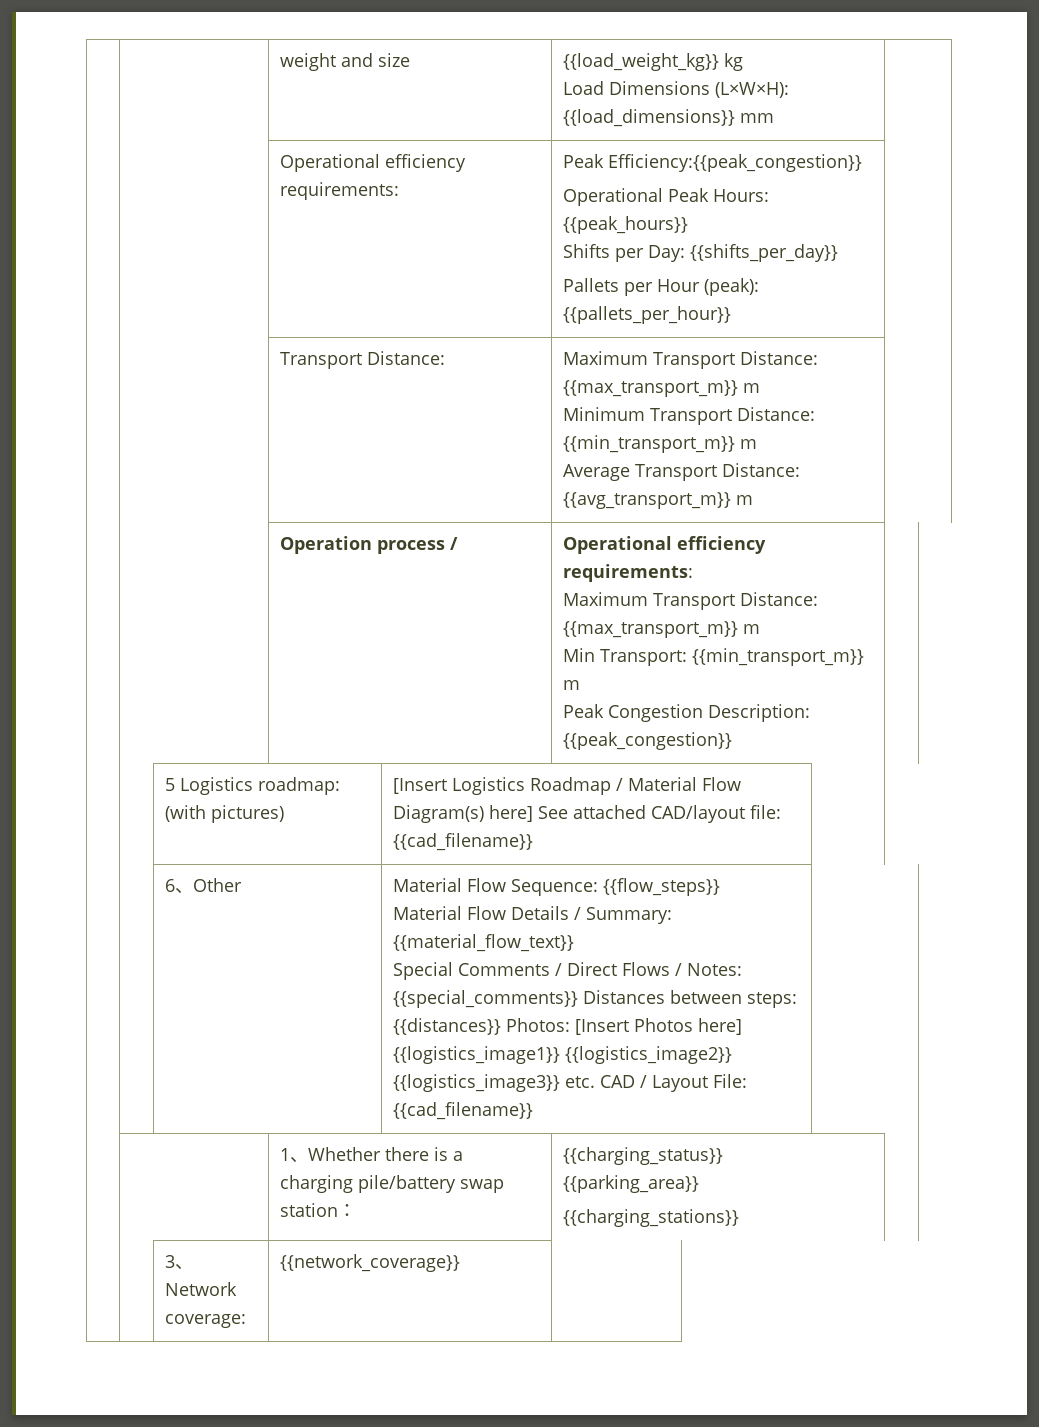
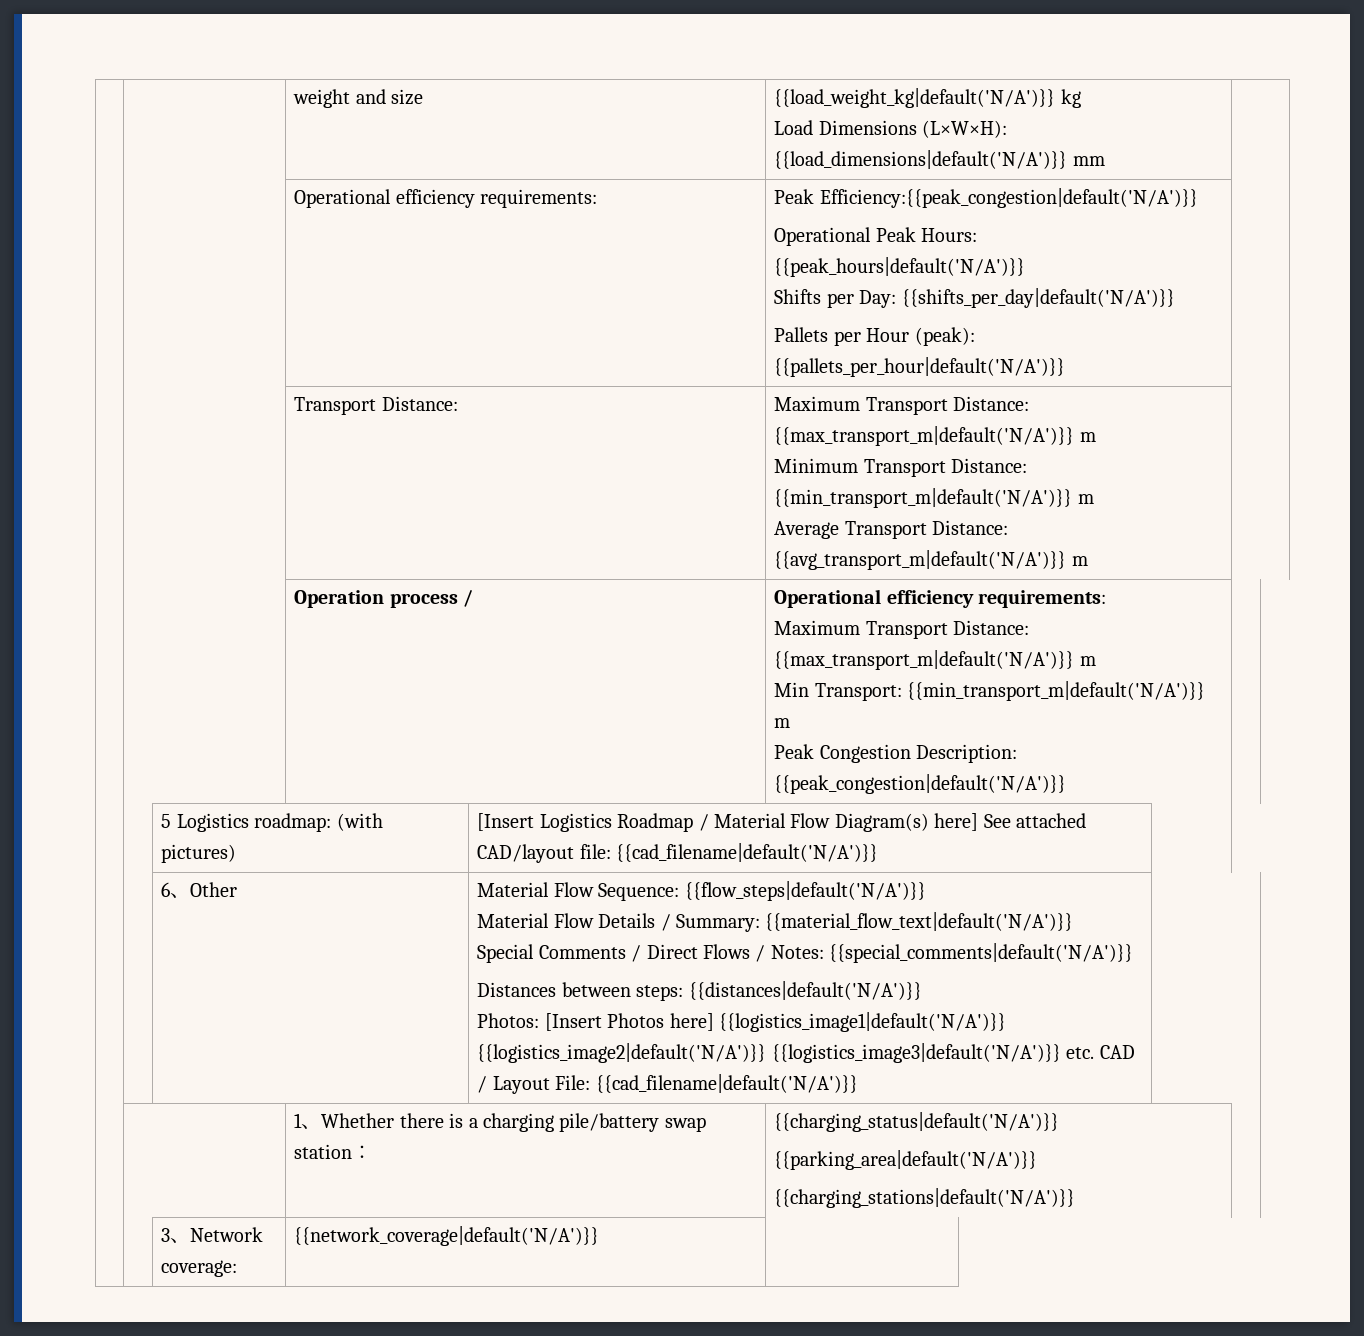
[563,53,720,71] {{load_weight_kg}} -> [774,88,1056,108] {{load_weight_kg|default('N/A')}}
[563,109,736,127] {{load_dimensions}} -> [774,150,1068,169] {{load_dimensions|default('N/A')}}
[608,154,863,172] Efficiency:{{peak_congestion}} -> [819,188,1198,208] Efficiency:{{peak_congestion|default('N/A')}}
[563,216,689,234] {{peak_hours}} -> [774,257,1026,277] {{peak_hours|default('N/A')}}
[690,244,839,262] {{shifts_per_day}} -> [901,288,1175,308] {{shifts_per_day|default('N/A')}}
[563,306,732,324] {{pallets_per_hour}} -> [774,357,1066,377] {{pallets_per_hour|default('N/A')}}
[563,380,739,397] {{max_transport_m}} -> [774,426,1075,446] {{max_transport_m|default('N/A')}}
[563,435,736,453] {{min_transport_m}} -> [774,488,1073,508] {{min_transport_m|default('N/A')}}
[563,492,732,509] {{avg_transport_m}} -> [774,550,1067,570] {{avg_transport_m|default('N/A')}}
[563,621,739,638] {{max_transport_m}} -> [774,650,1075,670] {{max_transport_m|default('N/A')}}
[692,648,865,666] {{min_transport_m}} -> [907,681,1206,701] {{min_transport_m|default('N/A')}}
[563,732,733,750] {{peak_congestion}} -> [774,774,1067,794] {{peak_congestion|default('N/A')}}
[393,833,534,851] {{cad_filename}} -> [616,843,879,862] {{cad_filename|default('N/A')}}
[603,878,721,896] {{flow_steps}} -> [684,881,926,901] {{flow_steps|default('N/A')}}
[393,934,575,952] {{material_flow_text}} -> [765,912,1074,931] {{material_flow_text|default('N/A')}}
[393,990,579,1008] {{special_comments}} -> [829,943,1134,963] {{special_comments|default('N/A')}} //
[393,1018,502,1035] {{distances}} -> [688,981,922,1000] {{distances|default('N/A')}} //
[393,1046,733,1064] [393,1074,561,1092] {{logistics_image1}} {{logistics_image2}} {{logistics_image3}} -> [719,1012,1007,1032] [477,1043,1061,1063] {{logistics_image1|default('N/A')}} {{logistics_image2|default('N/A')}} {{logistics_image3|default('N/A')}}
[393,1102,534,1120] {{cad_filename}} -> [595,1074,858,1093] {{cad_filename|default('N/A')}}
[563,1147,724,1165] [563,1175,700,1193] [563,1209,740,1227] {{charging_status}} // {{parking_area}} // {{charging_stations}} -> [774,1112,1060,1132] [774,1150,1038,1170] [774,1188,1076,1208] {{charging_status|default('N/A')}} // {{parking_area|default('N/A')}} // {{charging_stations|default('N/A')}}
[280,1254,461,1272] {{network_coverage}} -> [294,1226,600,1246] {{network_coverage|default('N/A')}}

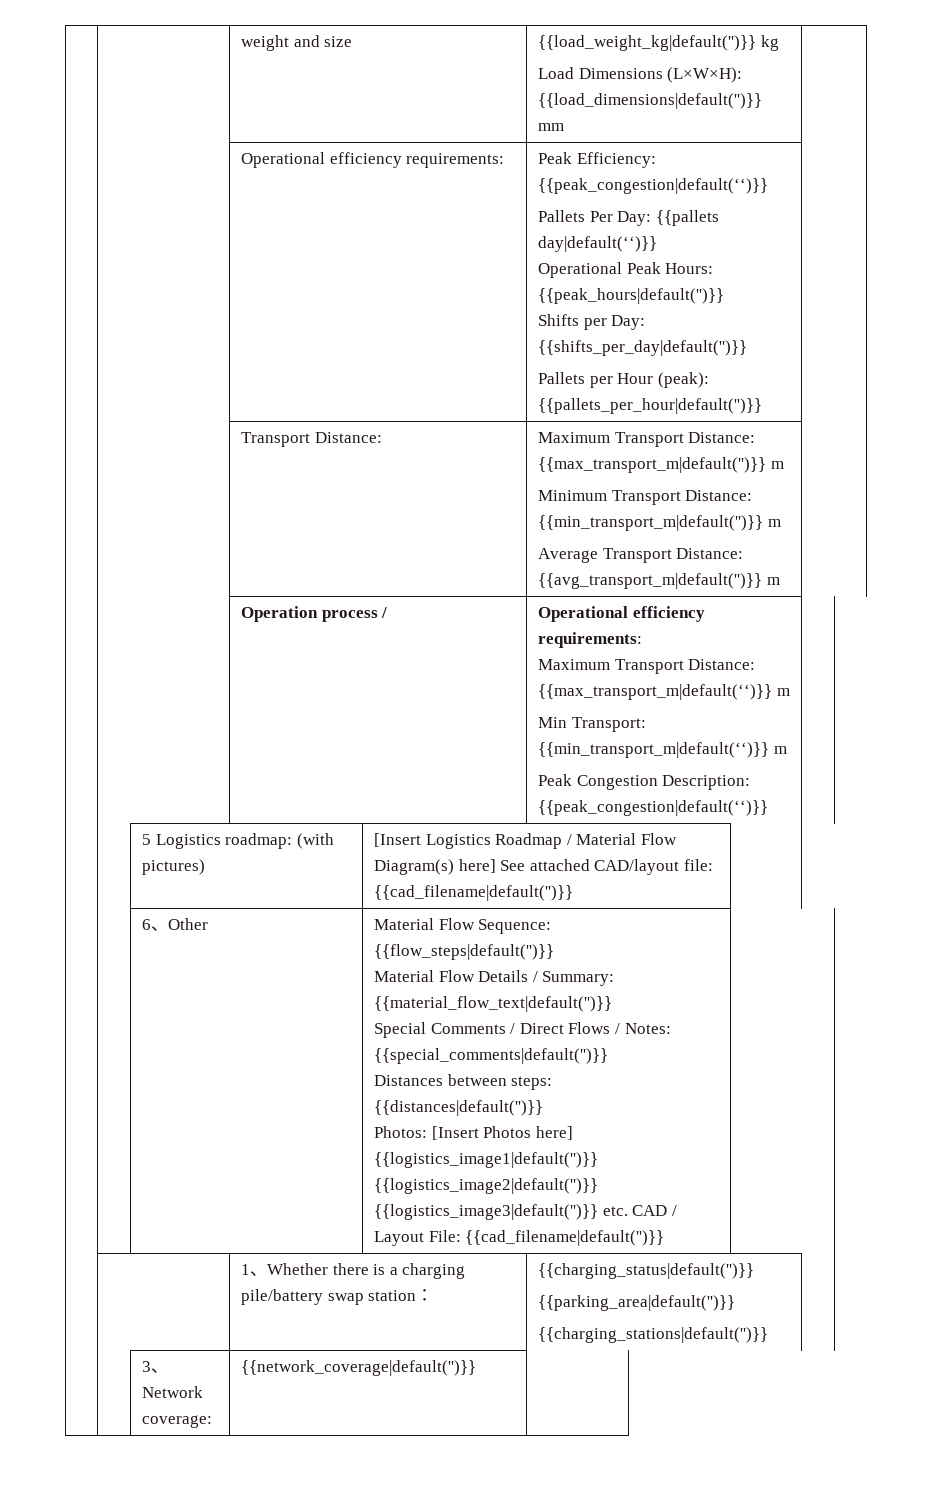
[774,88,1056,108] {{load_weight_kg|default('N/A')}} -> [538,35,757,51] {{load_weight_kg|default('')}}
[774,150,1068,169] {{load_dimensions|default('N/A')}} -> [538,93,763,109] {{load_dimensions|default('')}}
[819,188,1198,208] Efficiency:{{peak_congestion|default('N/A')}} -> [576,152,656,168] [538,178,769,194] [538,210,719,226] [538,236,658,252] Efficiency: {{peak_congestion|default(‘‘)}} // Pallets Per Day: {{pallets day|default(‘‘)}}
[774,257,1026,277] {{peak_hours|default('N/A')}} -> [538,288,725,304] {{peak_hours|default('')}}
[901,288,1175,308] {{shifts_per_day|default('N/A')}} -> [538,340,748,356] {{shifts_per_day|default('')}}
[774,357,1066,377] {{pallets_per_hour|default('N/A')}} -> [538,398,763,414] {{pallets_per_hour|default('')}}
[774,426,1075,446] {{max_transport_m|default('N/A')}} -> [538,457,767,473] {{max_transport_m|default('')}}
[774,488,1073,508] {{min_transport_m|default('N/A')}} -> [538,515,764,531] {{min_transport_m|default('')}}
[774,550,1067,570] {{avg_transport_m|default('N/A')}} -> [538,573,763,589] {{avg_transport_m|default('')}}
[774,650,1075,670] {{max_transport_m|default('N/A')}} -> [538,684,773,700] {{max_transport_m|default(‘‘)}}
[907,681,1206,701] {{min_transport_m|default('N/A')}} -> [538,742,770,758] {{min_transport_m|default(‘‘)}}
[774,774,1067,794] {{peak_congestion|default('N/A')}} -> [538,800,769,816] {{peak_congestion|default(‘‘)}}
[616,843,879,862] {{cad_filename|default('N/A')}} -> [374,885,574,901] {{cad_filename|default('')}}
[684,881,926,901] {{flow_steps|default('N/A')}} -> [374,944,555,960] {{flow_steps|default('')}}
[765,912,1074,931] {{material_flow_text|default('N/A')}} -> [374,996,613,1012] {{material_flow_text|default('')}}
[829,943,1134,963] {{special_comments|default('N/A')}} -> [374,1048,609,1064] {{special_comments|default('')}}
[688,981,922,1000] {{distances|default('N/A')}} -> [374,1100,544,1116] {{distances|default('')}}
[719,1012,1007,1032] [477,1043,1061,1063] {{logistics_image1|default('N/A')}} {{logistics_image2|default('N/A')}} {{logistics_image3|default('N/A')}} -> [374,1152,599,1168] [374,1178,599,1194] [374,1204,599,1220] {{logistics_image1|default('')}} {{logistics_image2|default('')}} {{logistics_image3|default('')}}
[595,1074,858,1093] {{cad_filename|default('N/A')}} -> [465,1230,665,1246] {{cad_filename|default('')}}
[774,1112,1060,1132] [774,1150,1038,1170] [774,1188,1076,1208] {{charging_status|default('N/A')}} // {{parking_area|default('N/A')}} // {{charging_stations|default('N/A')}} -> [538,1263,755,1279] [538,1295,736,1311] [538,1327,769,1343] {{charging_status|default('')}} // {{parking_area|default('')}} // {{charging_stations|default('')}}
[294,1226,600,1246] {{network_coverage|default('N/A')}} -> [241,1360,477,1376] {{network_coverage|default('')}}

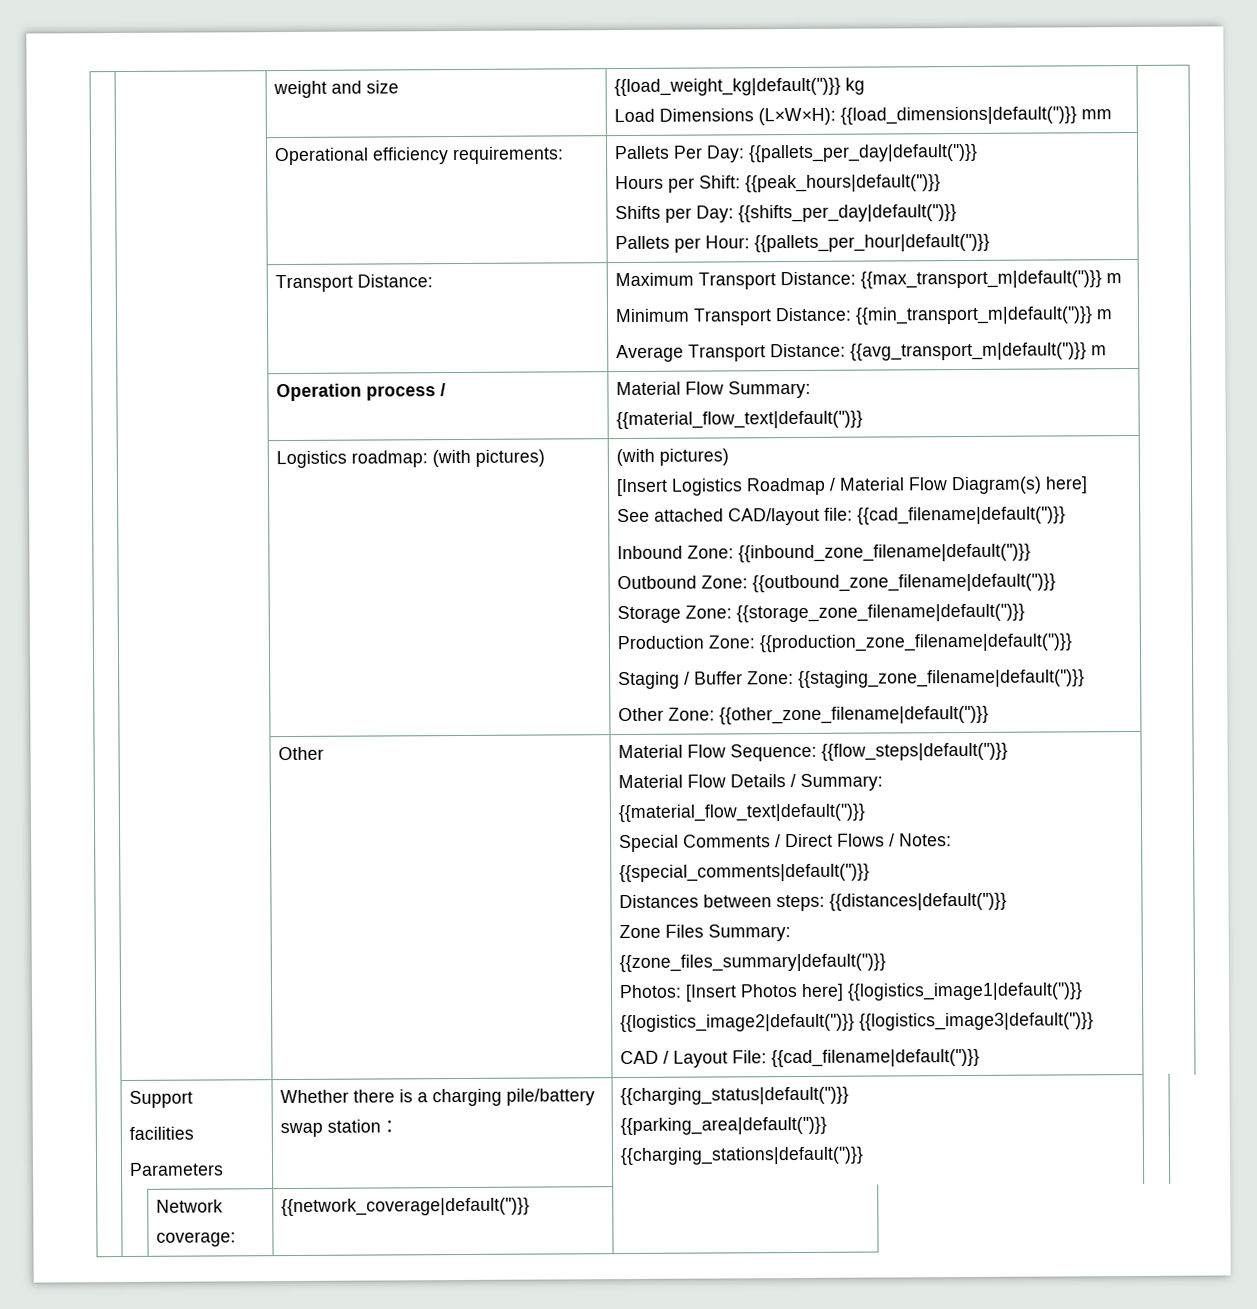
[538,152,656,168] [538,178,769,194] [538,210,719,226] [538,236,658,252] [538,262,714,278] Peak Efficiency: {{peak_congestion|default(‘‘)}} // Pallets Per Day: {{pallets day|default(‘‘)}} // Operational Peak Hours: -> [613,143,978,163] [614,175,741,193] Pallets Per Day: {{pallets_per_day|default('')}} // Hours per Shift:
[617,372,709,388] Hour (peak): -> [704,235,750,249] Hour:
[538,606,705,622] [538,632,643,648] [538,659,756,674] [538,684,790,700] [538,717,646,732] [538,742,787,758] [538,774,751,790] [538,800,769,816] [142,834,152,845] Operational efficiency requirements: // Maximum Transport Distance: {{max_transport_m|default(‘‘)}} m // Min Transport: {{min_transport_m|default(‘‘)}} m // Peak Congestion Description: {{peak_congestion|default(‘‘)}} | // | | 5 -> [615,380,811,399] [615,410,863,430] Material Flow Summary: // {{material_flow_text|default('')}} | // | |
(206, 867) none -> [615,448,729,467] (with pictures) //
(496, 866) none -> (1088, 485) //
[142,919,169,931] | // | | 6、 -> [616,543,1031,563] [616,573,1056,593] [616,603,1025,624] [616,633,1072,653] [617,669,1085,690] [617,705,989,725] // Inbound Zone: {{inbound_zone_filename|default('')}} // Outbound Zone: {{outbound_zone_filename|default('')}} // Storage Zone: {{storage_zone_filename|default('')}} // Production Zone: {{production_zone_filename|default('')}} // Staging / Buffer Zone: {{staging_zone_filename|default('')}} // Other Zone: {{other_zone_filename|default('')}} | // | |
(544, 1108) none -> [618,924,791,942] [618,953,886,973] // Zone Files Summary: // {{zone_files_summary|default('')}}
[602,1206,628,1216] etc. -> (1094, 1021) //
[241,1264,268,1276] | 1、 -> [128,1090,193,1108] [128,1126,194,1140] [129,1162,224,1176] Support // facilities // Parameters |
[142,1361,169,1373] 3、 -> (864, 1156) none

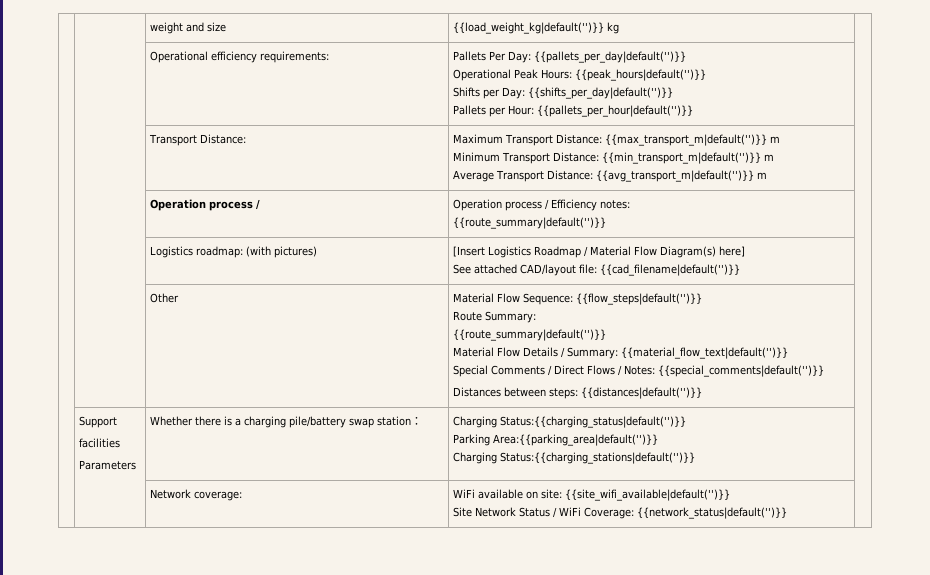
[613,106,1112,126] // Load Dimensions (L×W×H): {{load_dimensions|default('')}} mm -> (619, 28) none
[614,175,741,193] Hours per Shift: -> [452,69,572,81] Operational Peak Hours:
[615,380,811,399] [615,410,863,430] Material Flow Summary: // {{material_flow_text|default('')}} -> [452,199,630,211] [452,217,606,229] Operation process / Efficiency notes: // {{route_summary|default('')}}
[615,448,729,467] (with pictures) // -> (317, 252) none
[616,543,1031,563] [616,573,1056,593] [616,603,1025,624] [616,633,1072,653] [617,669,1085,690] [617,705,989,725] // Inbound Zone: {{inbound_zone_filename|default('')}} // Outbound Zone: {{outbound_zone_filename|default('')}} // Storage Zone: {{storage_zone_filename|default('')}} // Production Zone: {{production_zone_filename|default('')}} // Staging / Buffer Zone: {{staging_zone_filename|default('')}} // Other Zone: {{other_zone_filename|default('')}} -> (740, 270) none
(1008, 751) none -> [452,311,536,323] [452,329,606,341] // Route Summary: // {{route_summary|default('')}}
[618,924,791,942] [618,953,886,973] [618,982,1083,1002] [619,1012,1094,1033] [619,1048,980,1068] // Zone Files Summary: // {{zone_files_summary|default('')}} // Photos: [Insert Photos here] {{logistics_image1|default('')}} {{logistics_image2|default('')}} {{logistics_image3|default('')}} // CAD / Layout File: {{cad_filename|default('')}} -> (702, 393) none
[619,1086,849,1106] [619,1116,827,1136] [619,1146,864,1166] [155,1199,223,1213] [155,1231,236,1247] [280,1197,530,1217] {{charging_status|default('')}} // {{parking_area|default('')}} // {{charging_stations|default('')}} | // | | Network coverage: | {{network_coverage|default('')}} -> [452,416,686,428] [452,434,658,446] [452,452,695,464] [149,489,242,501] [452,489,730,501] [452,507,787,519] Charging Status:{{charging_status|default('')}} // Parking Area:{{parking_area|default('')}} // Charging Status:{{charging_stations|default('')}} | // | | Network coverage: | WiFi available on site: {{site_wifi_available|default('')}} // Site Network Status / WiFi Coverage: {{network_status|default('')}}

